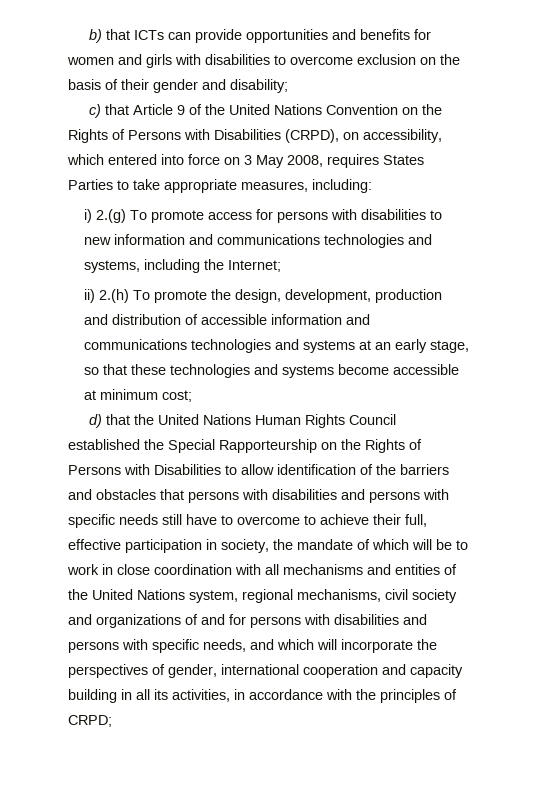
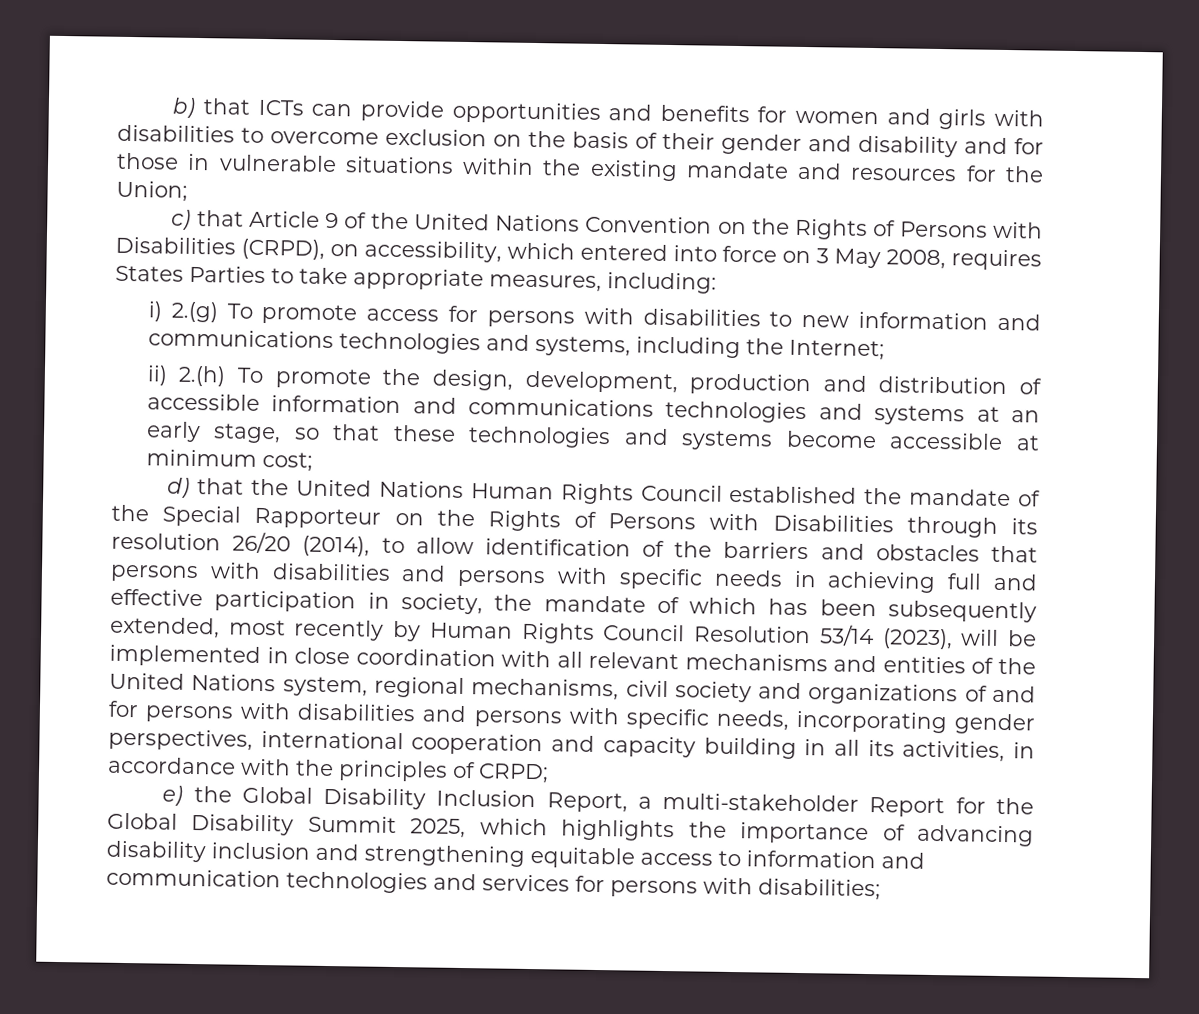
[230,79,288,93] disability; -> [858,135,1044,158] [116,152,1044,183] [116,180,188,202] disability and for those in vulnerable situations within the existing mandate and resources for the Union;
[168,439,422,453] [68,464,221,475] Special Rapporteurship on the Rights of Persons with Disabilities -> [909,488,1042,507] [111,504,1038,538] [111,531,371,557] mandate of the Special Rapporteur on the Rights of Persons with Disabilities through its resolution 26/20 (2014),
[162,514,427,527] still have to overcome to achieve their full, -> [793,570,1039,593] in achieving full and
[412,539,468,550] [67,564,99,575] will be to work -> [768,598,1037,623] [110,616,1038,650] [109,644,261,667] has been subsequently extended, most recently by Human Rights Council Resolution 53/14 (2023), will be implemented
(279, 569) none -> [588,651,680,670] relevant
[250,639,437,653] [68,664,217,678] and which will incorporate the perspectives of gender, -> [795,710,1035,735] [108,728,253,751] incorporating gender perspectives,
(112, 721) none -> [162,785,1035,818] [107,812,1034,847] [106,840,925,869] [106,868,881,901] // e) the Global Disability Inclusion Report, a multi-stakeholder Report for the Global Disability Summit 2025, which highlights the importance of advancing disability inclusion and strengthening equitable access to information and communication technologies and services for persons with disabilities;

